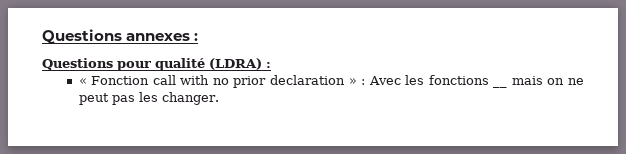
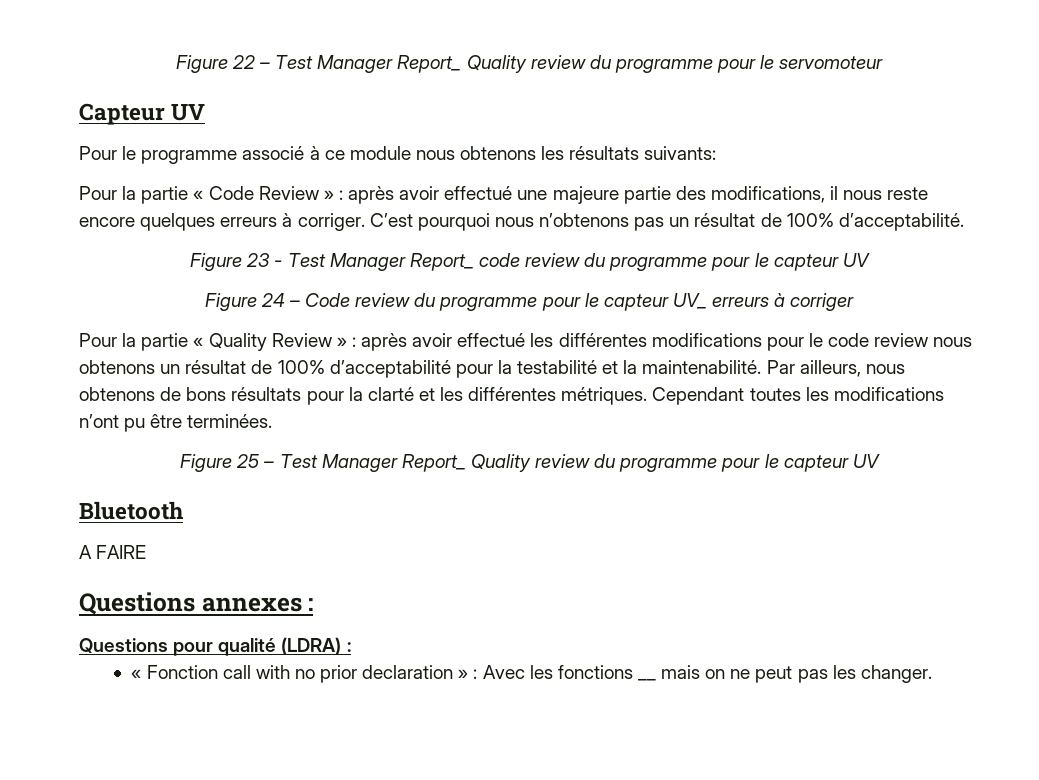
(42, 36) none -> [175,55,884,73] [79,103,206,125] [79,146,717,164] [79,186,929,204] [79,213,964,231] [190,253,870,271] [204,293,855,311] [79,333,973,351] [79,360,905,378] [79,387,944,405] [79,414,273,432] [180,454,880,472] [79,501,183,520] [79,545,147,559] Figure 22 – Test Manager Report_ Quality review du programme pour le servomoteur // Capteur UV // Pour le programme associé à ce module nous obtenons les résultats suivants: // Pour la partie « Code Review » : après avoir effectué une majeure partie des modifications, il nous reste encore quelques erreurs à corriger. C’est pourquoi nous n’obtenons pas un résultat de 100% d’acceptabilité. // Figure 23 - Test Manager Report_ code review du programme pour le capteur UV // Figure 24 – Code review du programme pour le capteur UV_ erreurs à corriger // Pour la partie « Quality Review » : après avoir effectué les différentes modifications pour le code review nous obtenons un résultat de 100% d’acceptabilité pour la testabilité et la maintenabilité. Par ailleurs, nous obtenons de bons résultats pour la clarté et les différentes métriques. Cependant toutes les modifications n’ont pu être terminées. // Figure 25 – Test Manager Report_ Quality review du programme pour le capteur UV // Bluetooth // A FAIRE //

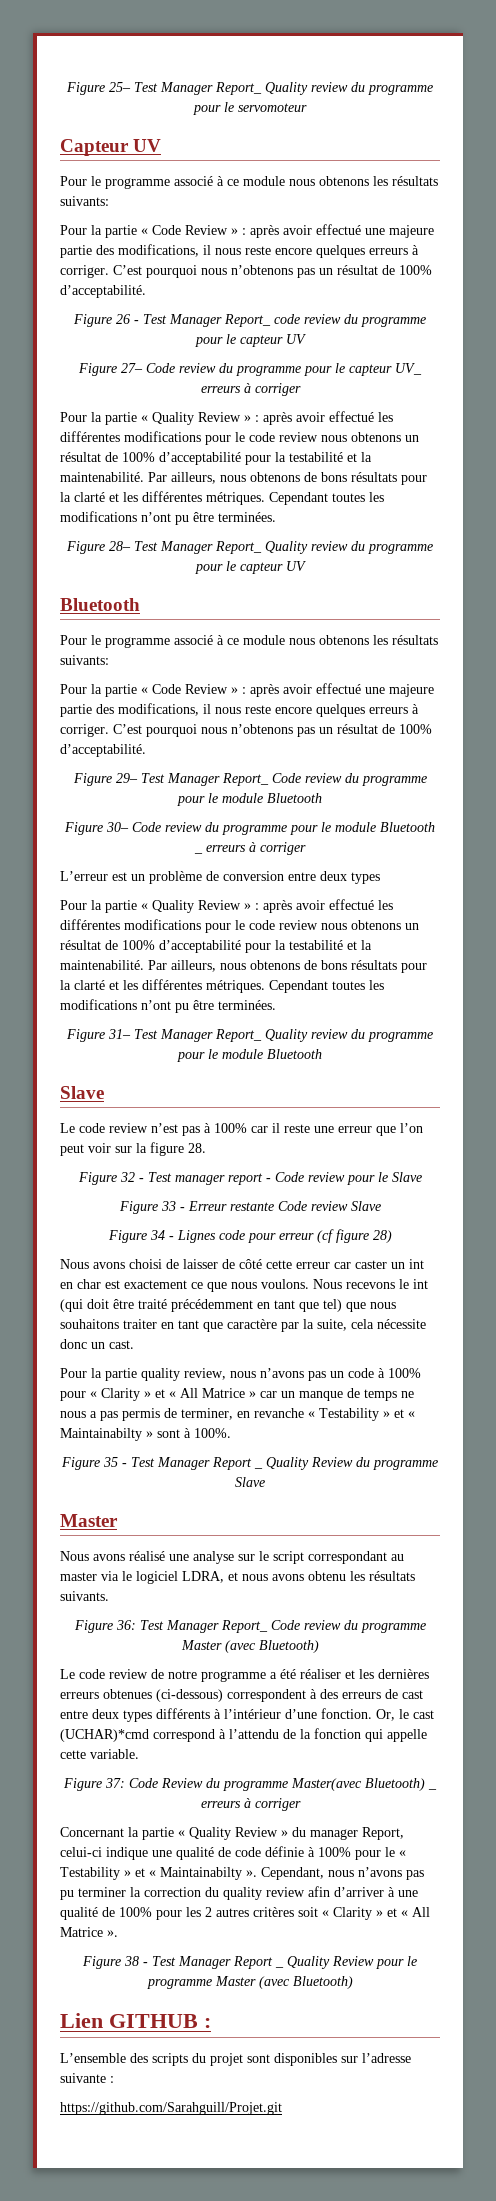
[175,55,270,73] Figure 22 – -> [66,82,131,95] Figure 25–
[246,253,271,267] 23 -> [116,314,130,324] 26
[260,293,300,307] 24 – -> [121,363,143,373] 27–
[236,454,275,468] 25 – -> [109,541,131,551] 28–
[79,545,147,559] [79,592,314,615] [79,637,351,656] [131,665,633,683] [637,679,656,681] [661,665,932,683] A FAIRE // Questions annexes : // Questions pour qualité (LDRA) : // « Fonction call with no prior declaration » : Avec les fonctions __ mais on ne peut pas les changer. -> [60,635,438,648] [60,655,109,665] [60,683,434,697] [60,703,419,717] [60,724,432,737] [60,744,146,757] [72,773,427,786] [177,793,322,806] [64,822,435,835] [194,852,203,854] [206,842,306,855] [60,871,380,884] [60,899,393,913] [60,919,419,933] [60,940,372,953] [60,960,427,973] [60,979,384,993] [60,999,276,1013] [66,1029,433,1042] [177,1049,322,1062] [60,1086,104,1099] [60,1123,423,1136] [60,1142,206,1156] [77,1172,422,1185] [118,1201,381,1214] [107,1229,392,1243] [60,1259,424,1269] [60,1279,428,1292] [60,1299,396,1312] [60,1319,426,1332] [60,1339,134,1349] [60,1368,421,1381] [60,1388,414,1401] [60,1408,415,1421] [60,1428,231,1441] [61,1457,438,1470] [235,1477,265,1487] [60,1514,118,1527] [60,1551,404,1564] [60,1571,415,1584] [60,1591,109,1601] [73,1620,426,1633] [180,1640,319,1653] [60,1669,429,1682] [60,1689,423,1702] [60,1708,434,1722] [60,1728,427,1742] [60,1749,139,1759] [63,1778,437,1791] [200,1798,301,1811] [60,1827,404,1840] [60,1846,406,1860] [60,1867,424,1880] [60,1886,418,1900] [60,1907,430,1920] [60,1927,118,1937] [82,1956,417,1969] [146,1976,353,1989] [60,2013,211,2028] [60,2053,411,2066] [60,2073,114,2083] [60,2102,282,2115] Pour le programme associé à ce module nous obtenons les résultats suivants: // Pour la partie « Code Review » : après avoir effectué une majeure partie des modifications, il nous reste encore quelques erreurs à corriger. C’est pourquoi nous n’obtenons pas un résultat de 100% d’acceptabilité. // Figure 29– Test Manager Report_ Code review du programme pour le module Bluetooth // Figure 30– Code review du programme pour le module Bluetooth _ erreurs à corriger // L’erreur est un problème de conversion entre deux types // Pour la partie « Quality Review » : après avoir effectué les différentes modifications pour le code review nous obtenons un résultat de 100% d’acceptabilité pour la testabilité et la maintenabilité. Par ailleurs, nous obtenons de bons résultats pour la clarté et les différentes métriques. Cependant toutes les modifications n’ont pu être terminées. // Figure 31– Test Manager Report_ Quality review du programme pour le module Bluetooth // Slave // Le code review n’est pas à 100% car il reste une erreur que l’on peut voir sur la figure 28. // Figure 32 - Test manager report - Code review pour le Slave // Figure 33 - Erreur restante Code review Slave // Figure 34 - Lignes code pour erreur (cf figure 28) // Nous avons choisi de laisser de côté cette erreur car caster un int en char est exactement ce que nous voulons. Nous recevons le int (qui doit être traité précédemment en tant que tel) que nous souhaitons traiter en tant que caractère par la suite, cela nécessite donc un cast. // Pour la partie quality review, nous n’avons pas un code à 100% pour « Clarity » et « All Matrice » car un manque de temps ne nous a pas permis de terminer, en revanche « Testability » et « Maintainabilty » sont à 100%. // Figure 35 - Test Manager Report _ Quality Review du programme Slave // Master // Nous avons réalisé une analyse sur le script correspondant au master via le logiciel LDRA, et nous avons obtenu les résultats suivants. // Figure 36: Test Manager Report_ Code review du programme Master (avec Bluetooth) // Le code review de notre programme a été réaliser et les dernières erreurs obtenues (ci-dessous) correspondent à des erreurs de cast entre deux types différents à l’intérieur d’une fonction. Or, le cast (UCHAR)*cmd correspond à l’attendu de la fonction qui appelle cette variable. // Figure 37: Code Review du programme Master(avec Bluetooth) _ erreurs à corriger // Concernant la partie « Quality Review » du manager Report, celui-ci indique une qualité de code définie à 100% pour le « Testability » et « Maintainabilty ». Cependant, nous n’avons pas pu terminer la correction du quality review afin d’arriver à une qualité de 100% pour les 2 autres critères soit « Clarity » et « All Matrice ». // Figure 38 - Test Manager Report _ Quality Review pour le programme Master (avec Bluetooth) // Lien GITHUB : // L’ensemble des scripts du projet sont disponibles sur l’adresse suivante : // https://github.com/Sarahguill/Projet.git

